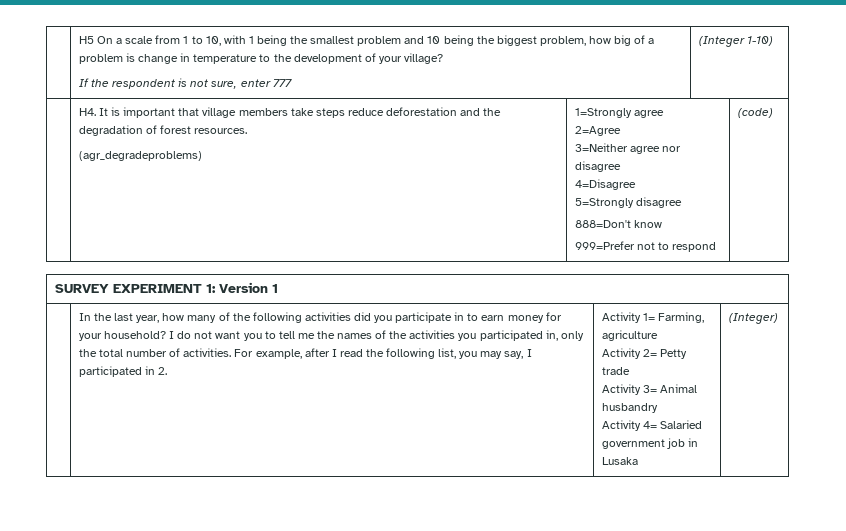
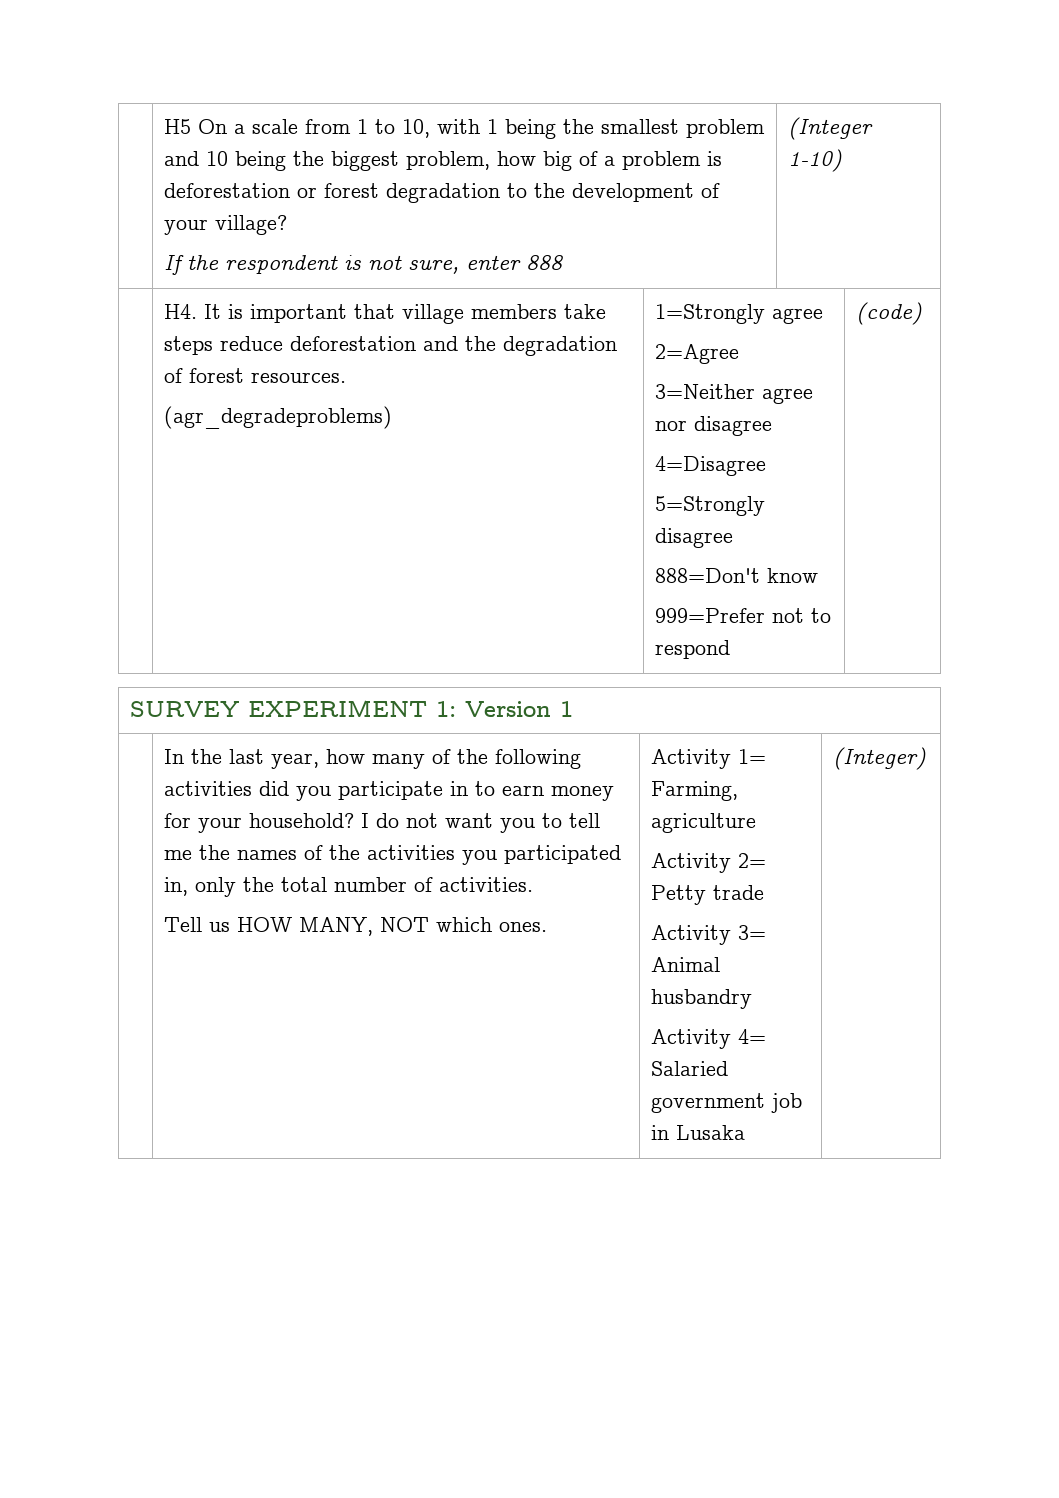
[138,53,258,64] change in temperature -> [164,183,501,203] deforestation or forest degradation
[272,79,292,87] 777 -> [526,255,564,270] 888
[234,348,532,359] [78,366,168,377] For example, after I read the following list, you may say, I participated in 2. -> [164,917,548,936] // Tell us HOW MANY, NOT which ones.

